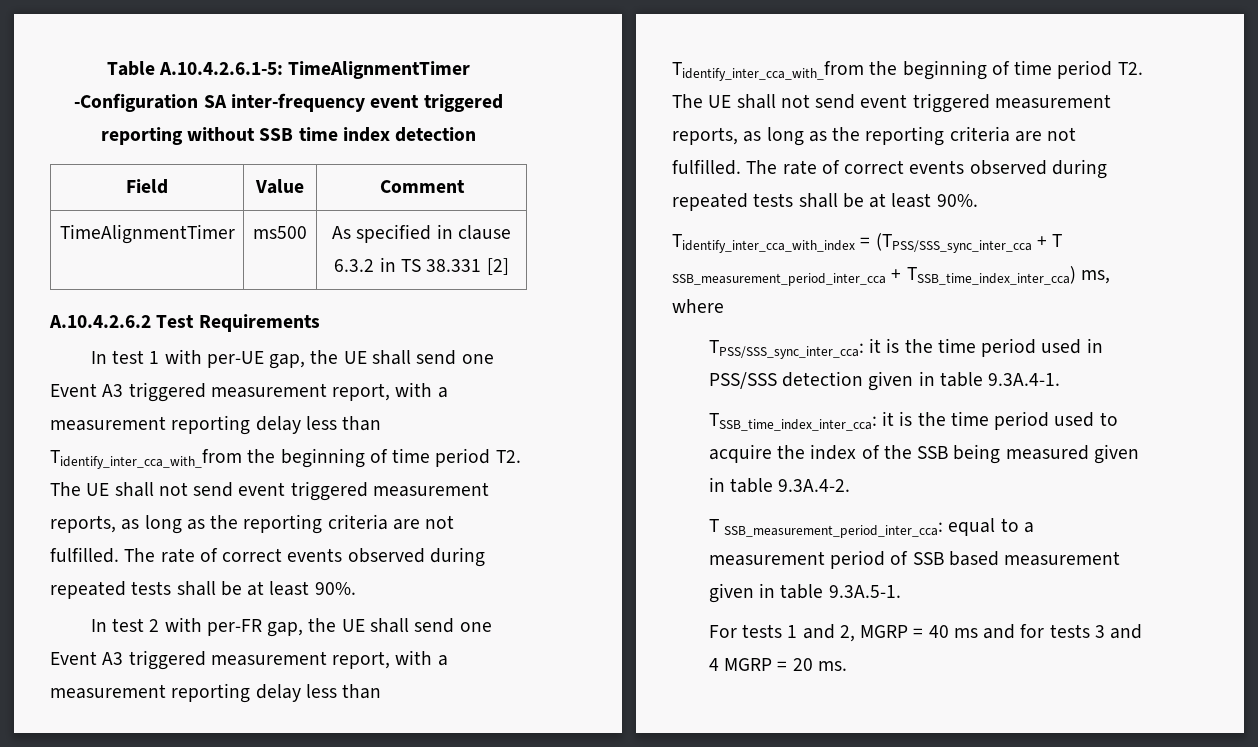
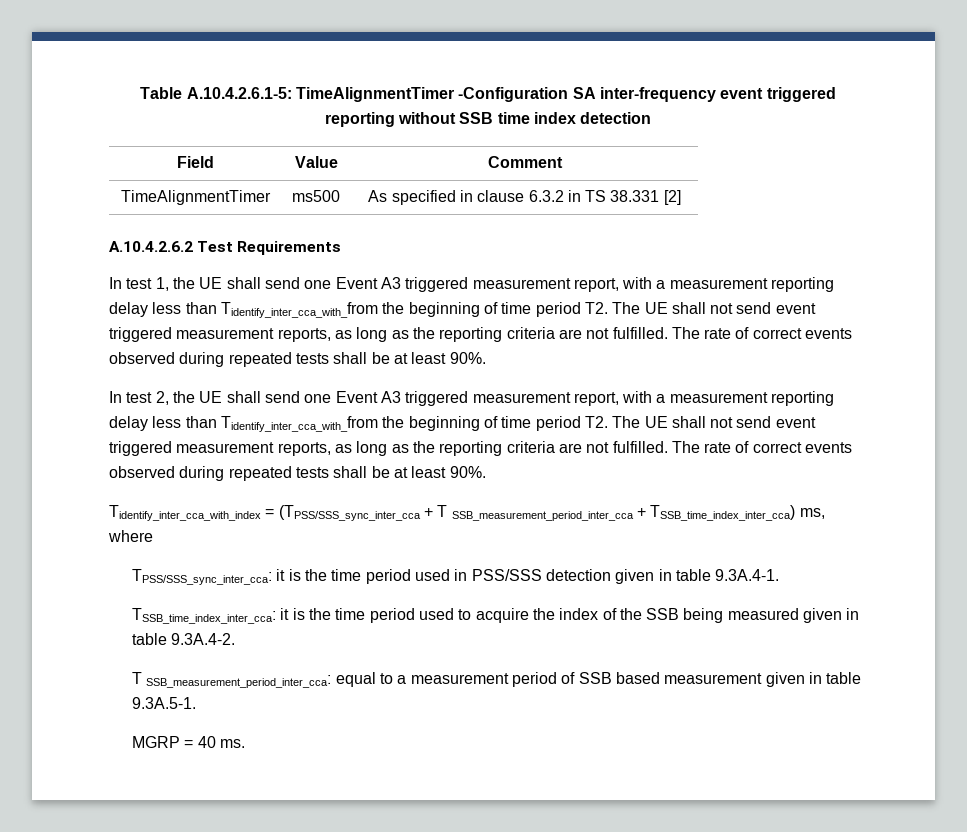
[149,349,306,369] 1 with per-UE gap, -> [155,277,169,291] 1,
[149,617,304,637] 2 with per-FR gap, -> [155,391,169,405] 2,
[708,624,1143,642] [708,658,813,671] For tests 1 and 2, MGRP = 40 ms and for tests 3 and 4 MGRP = 20 -> [131,736,216,748] MGRP = 40

